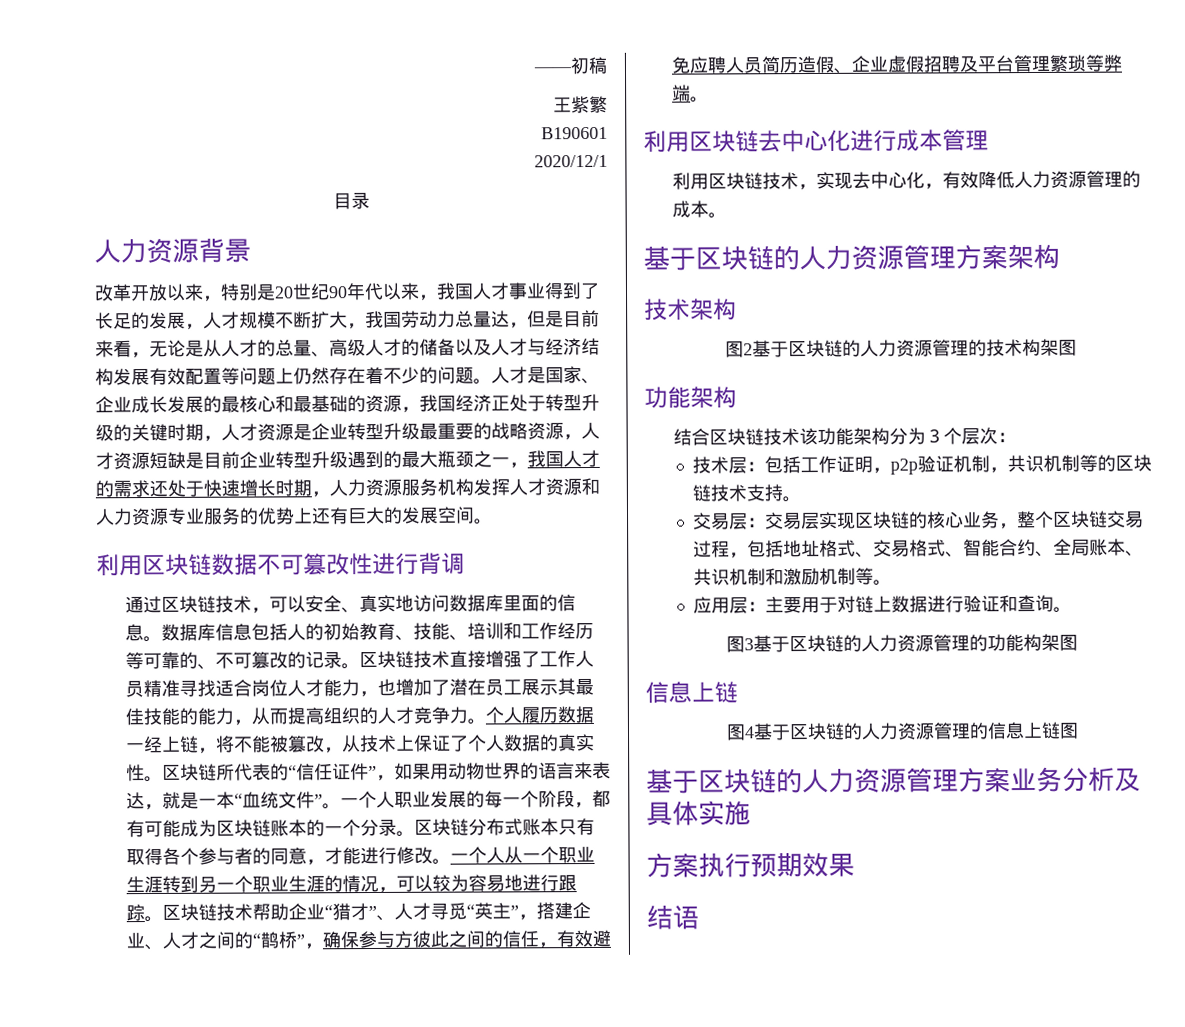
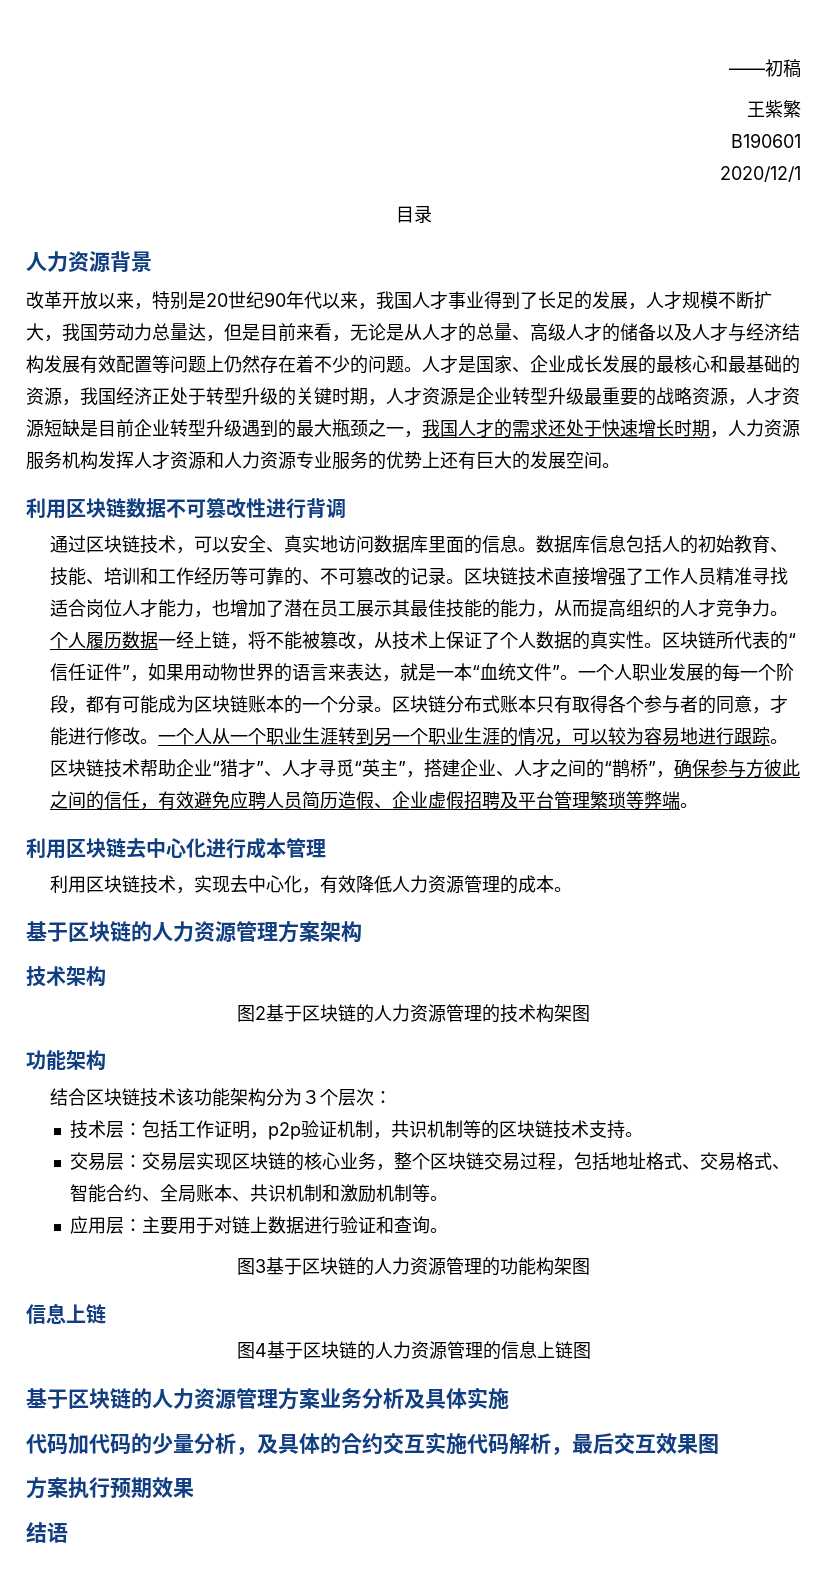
(751, 813) none -> [26,1432,719,1455] // 代码加代码的少量分析，及具体的合约交互实施代码解析，最后交互效果图

